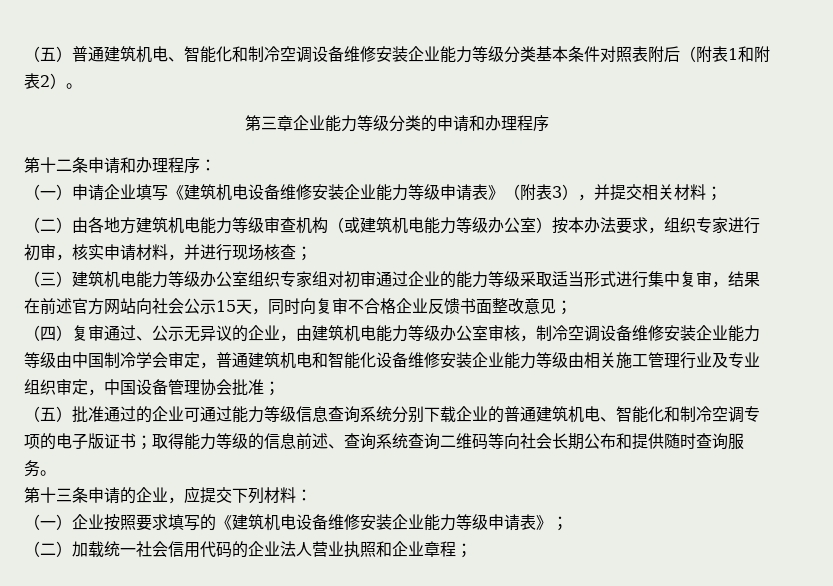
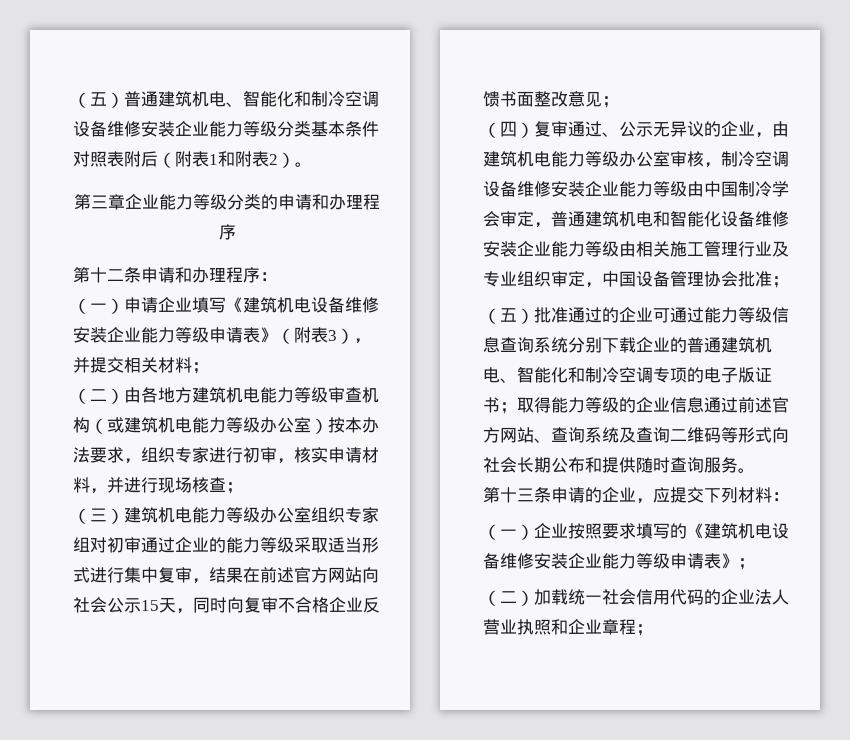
[264,433,328,450] 信息前述 -> [636,397,789,413] [483,427,534,443] 企业信息通过前述官方网站
(408, 441) none -> [619,427,636,443] 及
(504, 441) none -> [738,427,772,443] 形式

